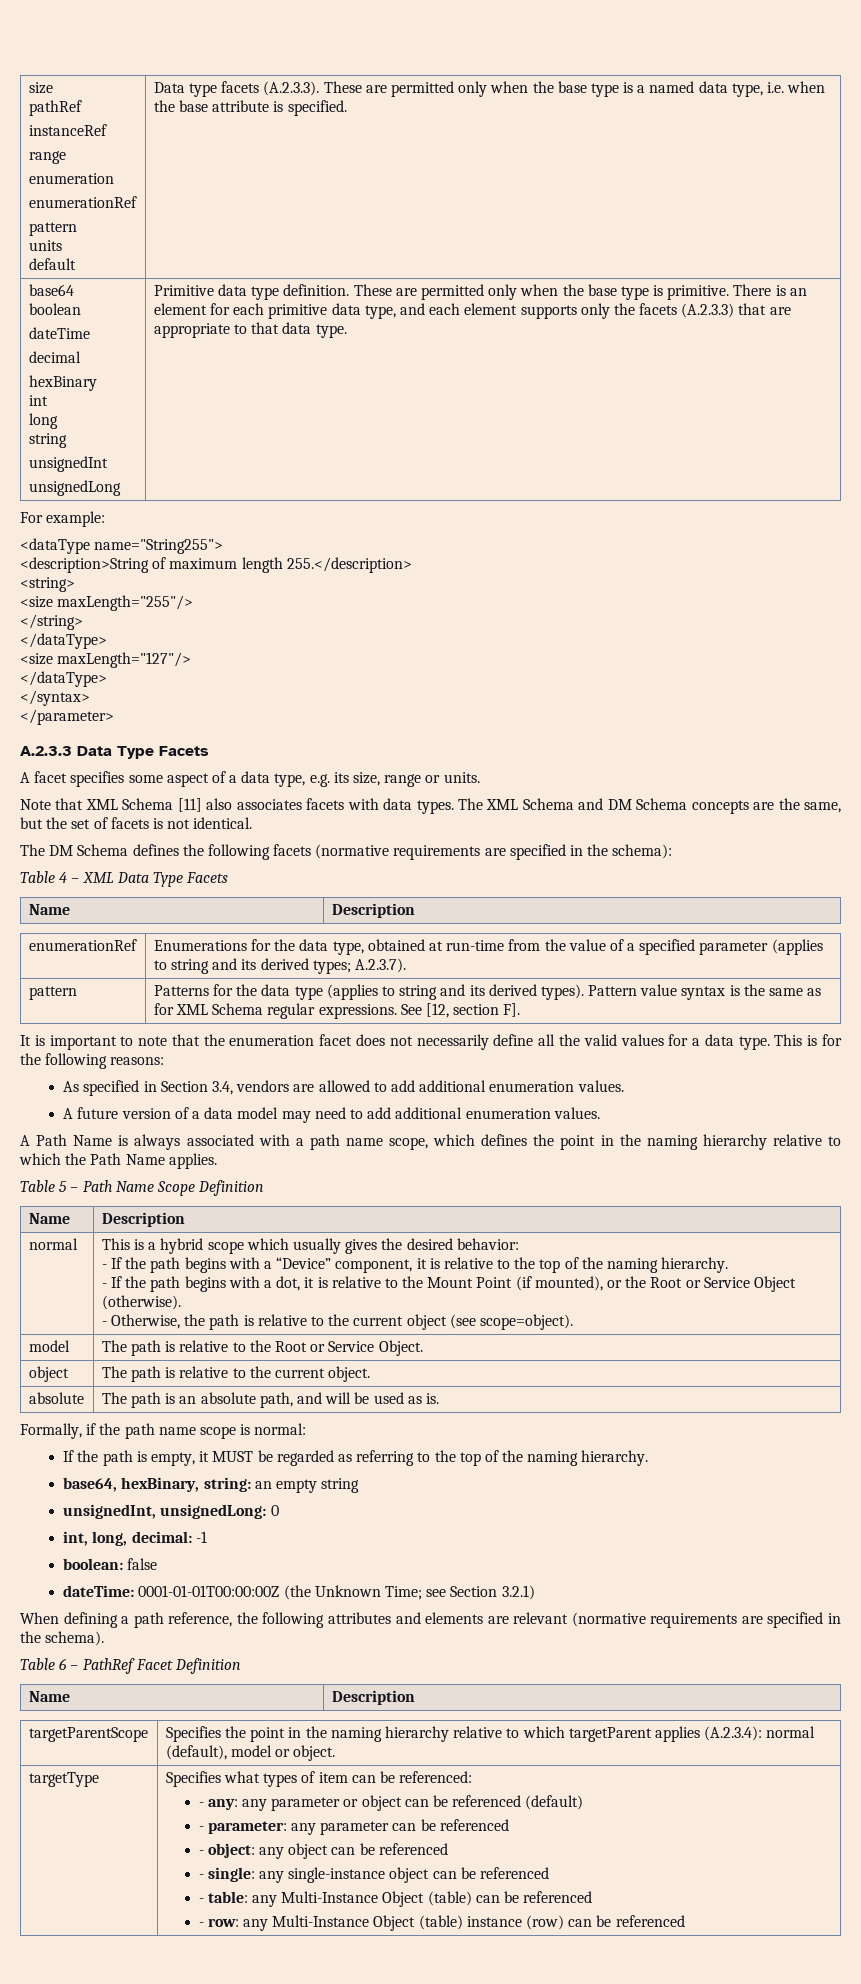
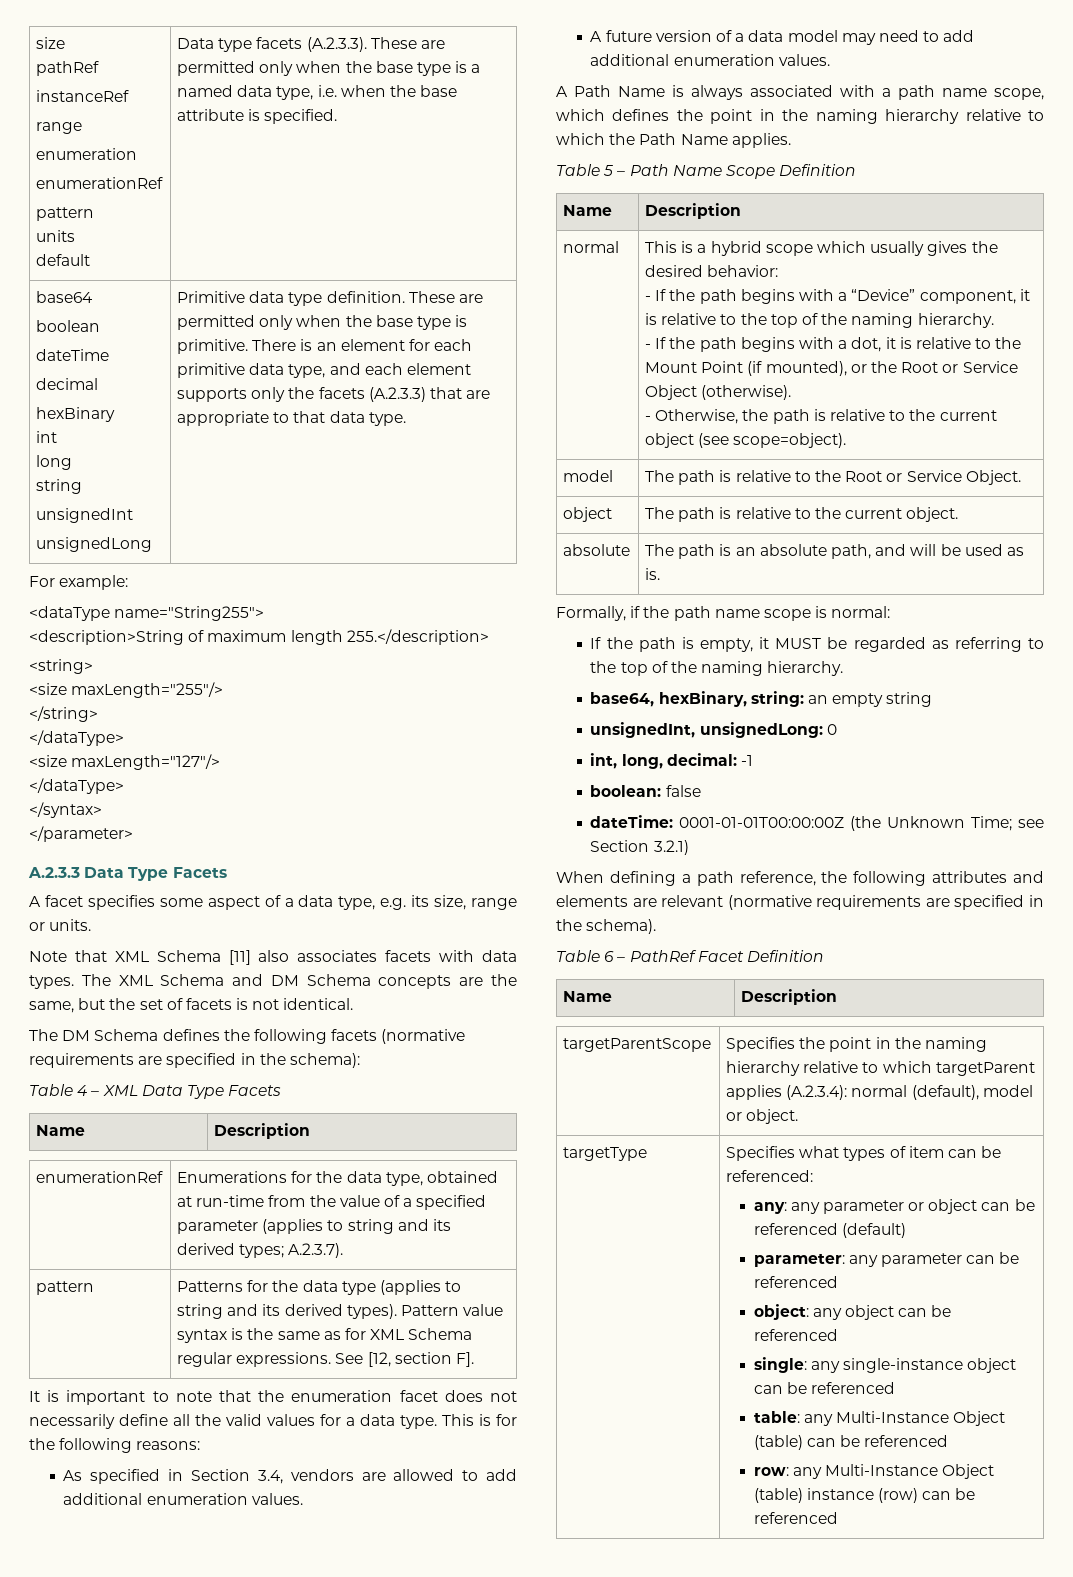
[198,1802,204,1807] - -> (814, 1176) none
[198,1826,204,1831] - -> (906, 1230) none
[198,1850,204,1855] - -> (838, 1282) none
[198,1874,204,1879] - -> (838, 1335) none
[198,1898,204,1903] - -> (895, 1388) none
[198,1922,204,1927] - -> (949, 1441) none

